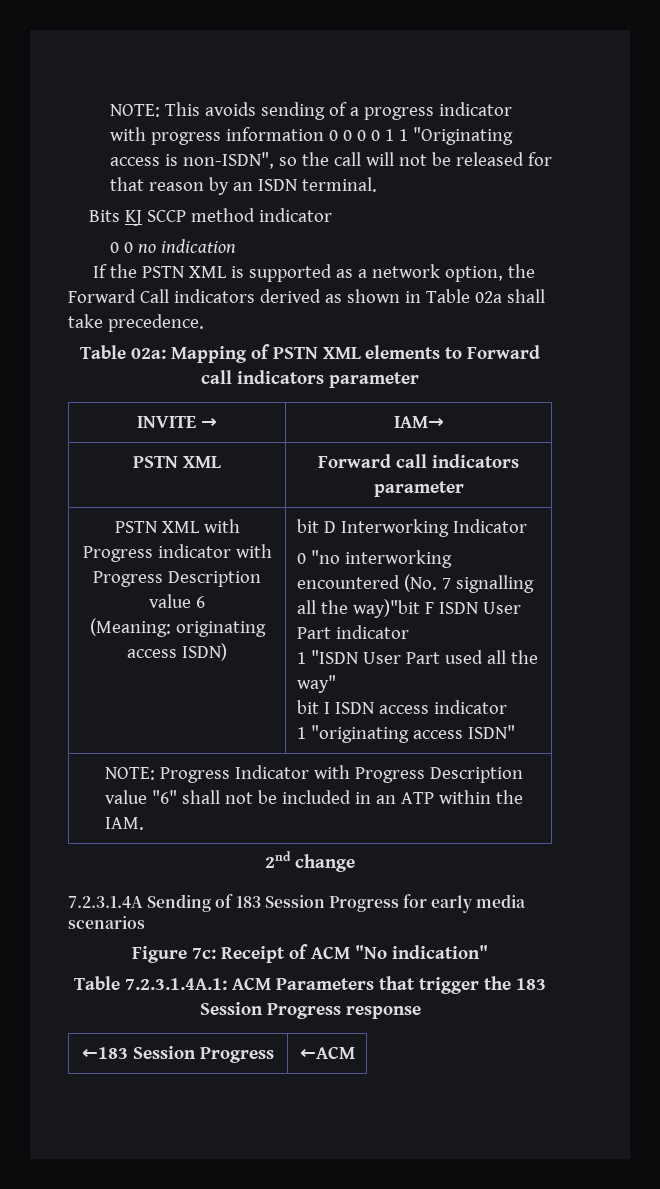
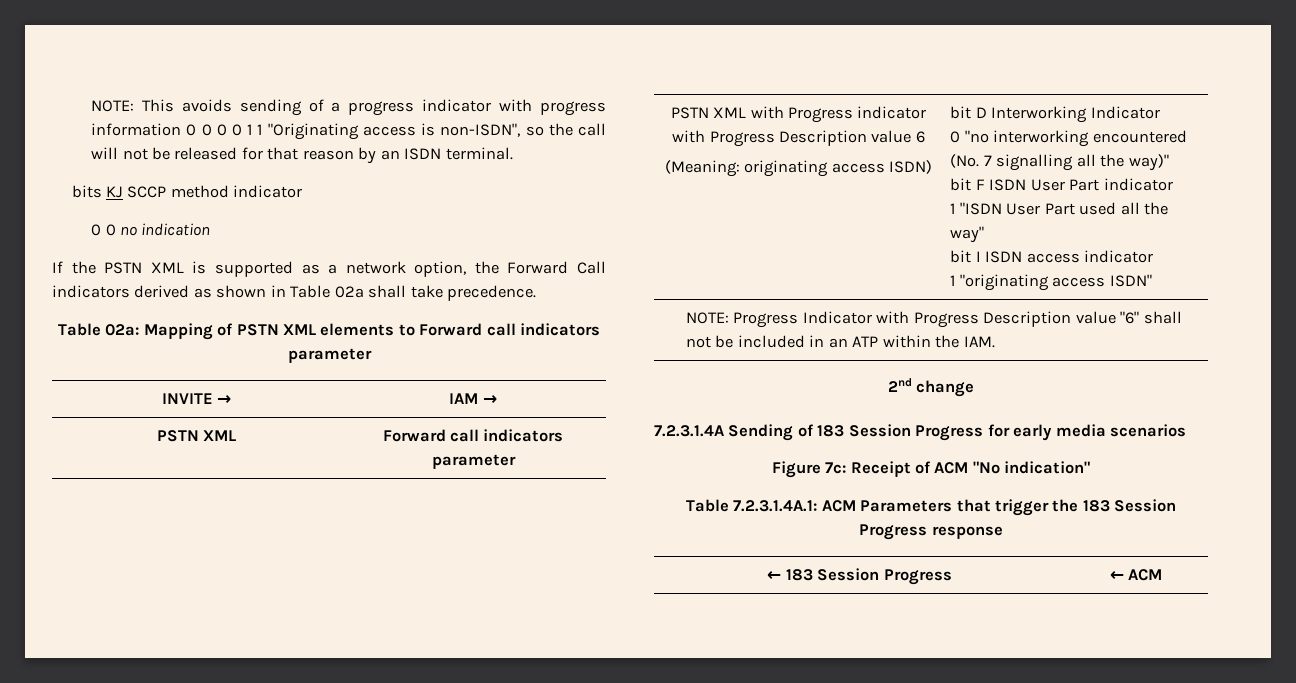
[88,210,120,222] Bits -> [71,185,102,198] bits
[393,416,444,428] IAM→ -> [449,393,497,404] IAM →
[352,599,420,618] way)"bit -> [1128,154,1169,171] [950,178,972,191] way)" // bit
[82,1047,129,1059] ←183 -> [767,569,813,581] ← 183
[299,1046,355,1059] ←ACM -> [1109,569,1163,581] ← ACM

